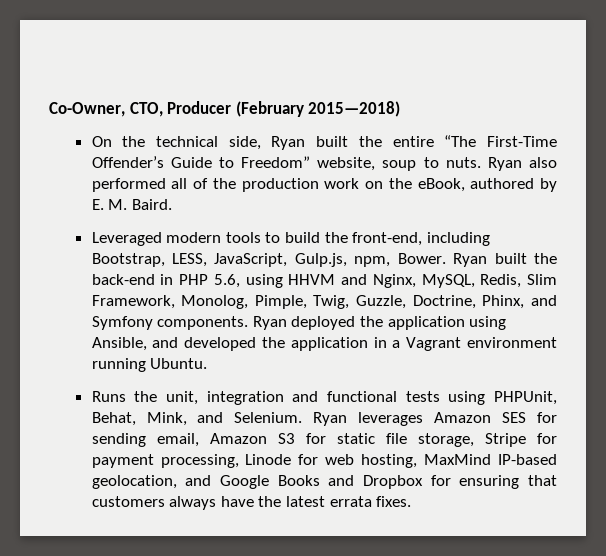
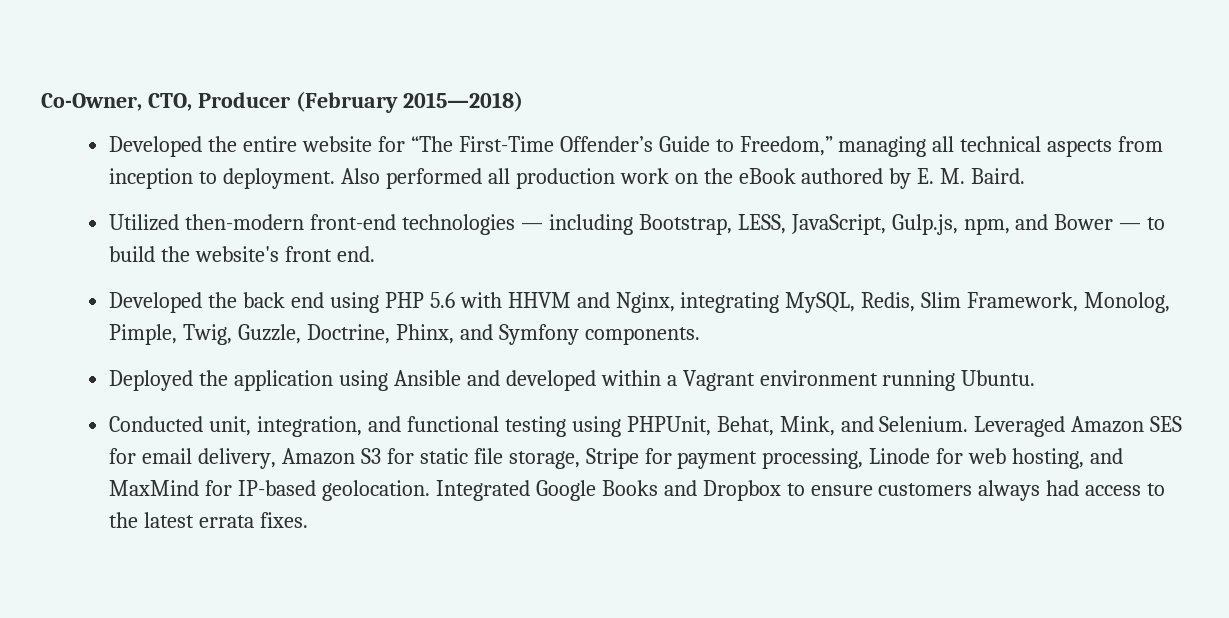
[91,136,434,150] On the technical side, Ryan built the entire -> [109,136,405,157] Developed the entire website for
[241,156,557,171] [91,178,236,192] Freedom” website, soup to nuts. Ryan also performed all of the -> [739,136,1164,157] [109,168,510,189] Freedom,” managing all technical aspects from inception to deployment. Also performed all
[417,178,465,192] eBook, -> [738,168,796,184] eBook
[91,232,423,246] Leveraged modern tools to build the front-end, -> [109,214,543,235] Utilized then-modern front-end technologies —
[397,253,557,267] [91,274,283,288] Bower. Ryan built the back-end in PHP 5.6, using -> [1015,214,1166,230] [109,246,375,262] [109,292,502,313] and Bower — to build the website's front end. // Developed the back end using PHP 5.6 with
(416, 281) none -> [680,292,780,313] integrating
[252,316,356,330] Ryan deployed -> [109,370,194,391] // Deployed
[91,337,147,351] Ansible, -> [393,370,461,386] Ansible
[261,337,387,351] the application in -> [600,370,661,386] within
[91,391,284,405] Runs the unit, integration -> [109,416,362,437] Conducted unit, integration,
[405,391,440,402] tests -> [504,416,566,437] testing
[313,412,424,426] Ryan leverages -> [974,416,1066,437] Leveraged
[91,433,199,447] sending email, -> [142,448,276,469] email delivery,
[424,454,557,465] [91,475,557,489] [91,496,254,510] MaxMind IP-based geolocation, and Google Books and Dropbox for ensuring that customers always have -> [1090,448,1124,464] [109,480,1166,501] and MaxMind for IP-based geolocation. Integrated Google Books and Dropbox to ensure customers always had access to

